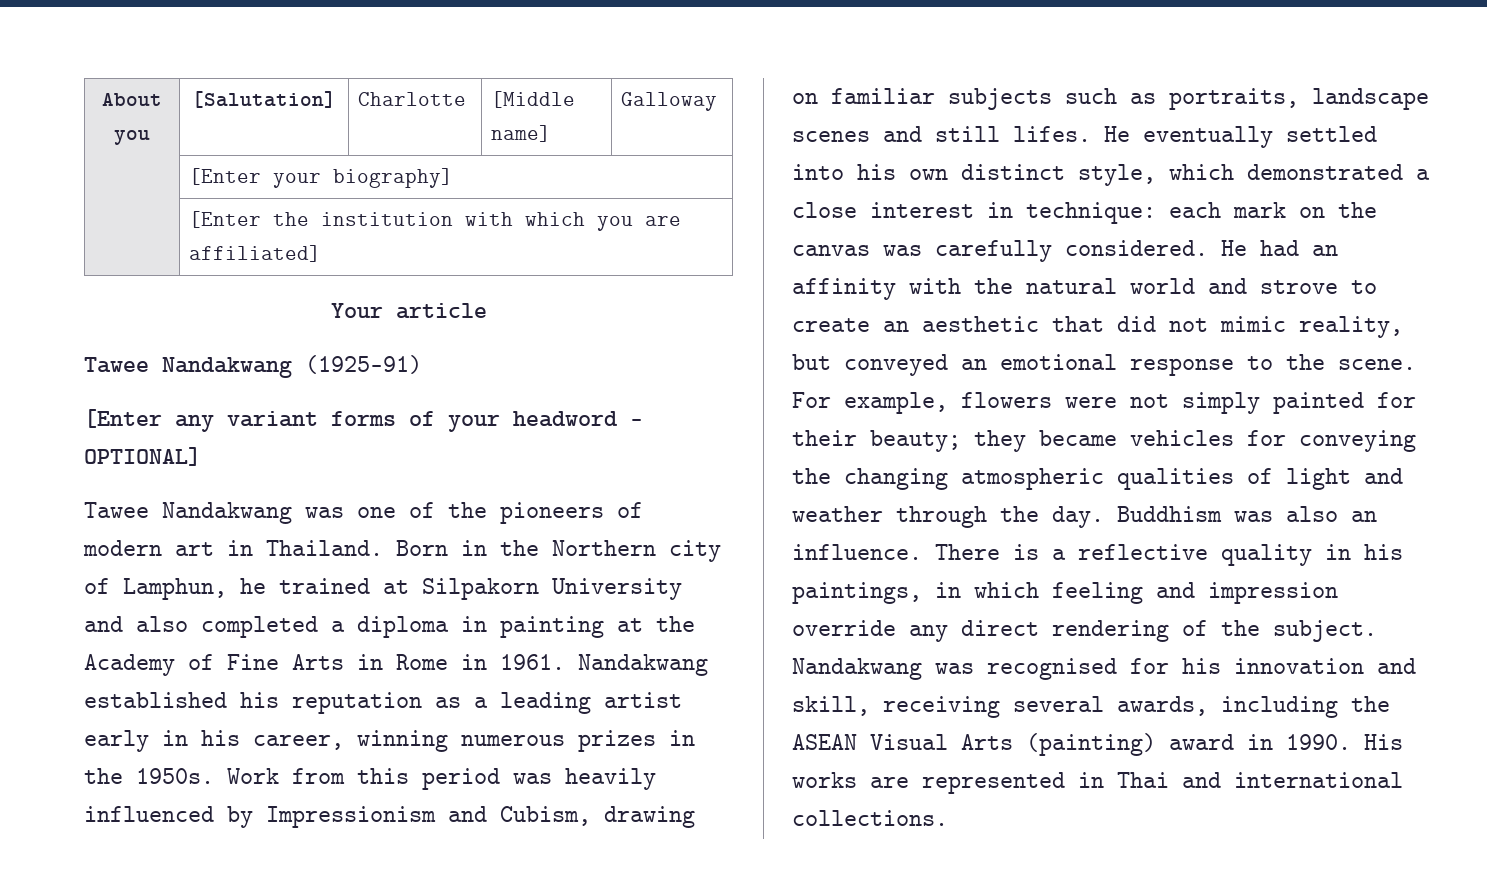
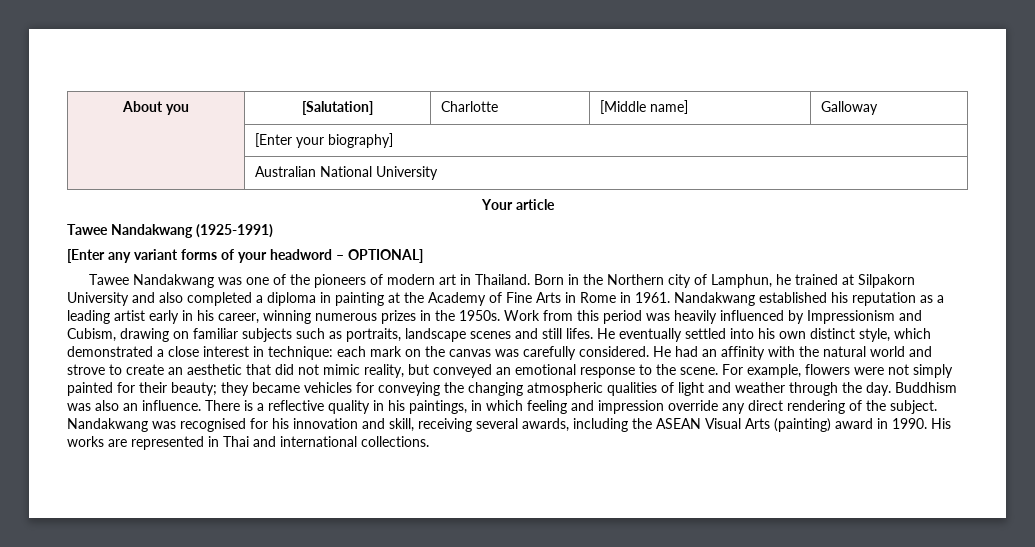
[189,211,682,231] [189,245,322,262] [Enter the institution with which you are affiliated] -> [254,166,438,180] Australian National University
[305,355,422,374] (1925-91) -> [196,224,273,238] (1925-1991)

